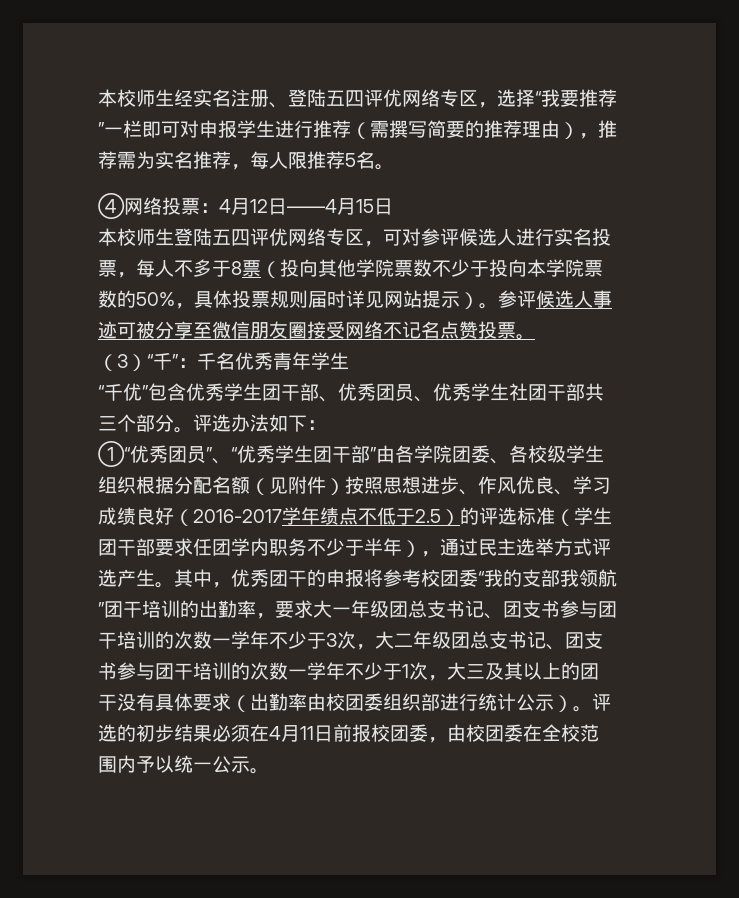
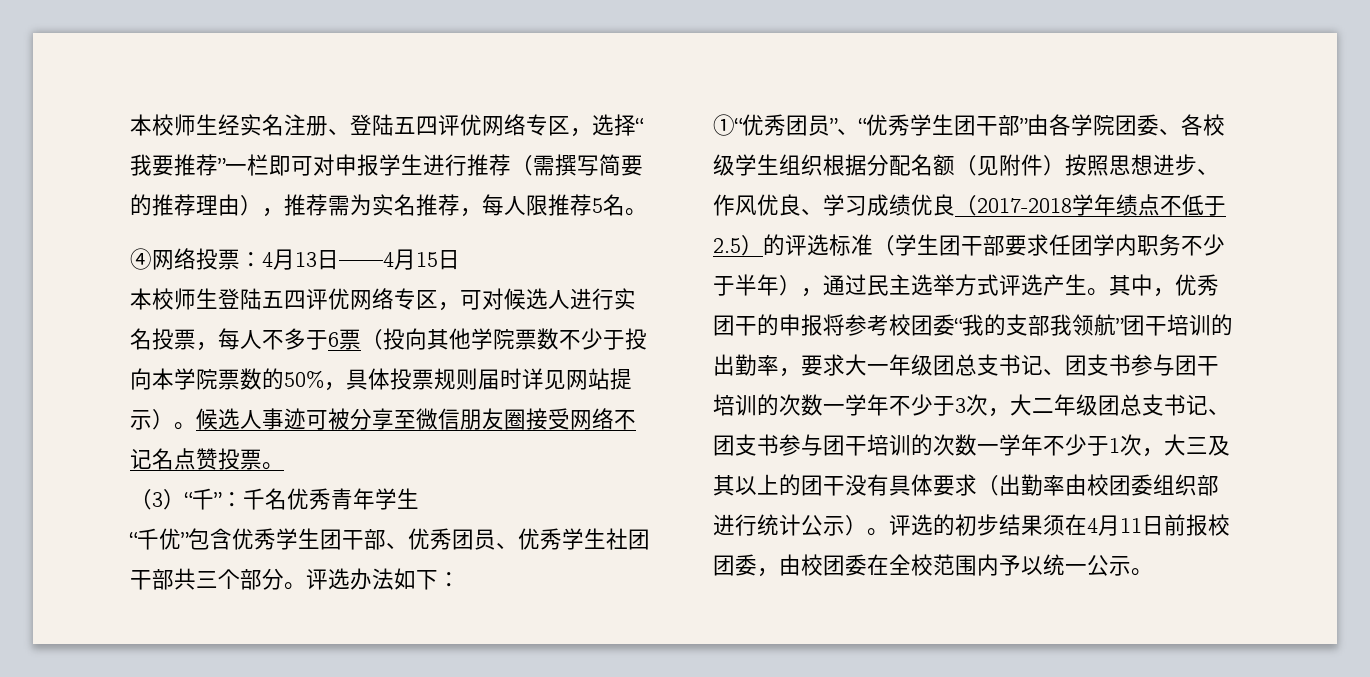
[250,199,268,213] 12 -> [295,252,317,267] 13
[421,228,459,246] 参评 -> (504, 299) none
[231,261,242,275] 8 -> [328,332,339,347] 6
[498,290,536,308] 参评 -> (196, 426) none
[136,507,282,526] 良好（2016-2017 -> [911,194,1072,216] 优良（2017-2018
[212,724,231,742] 必 -> (1043, 525) none

